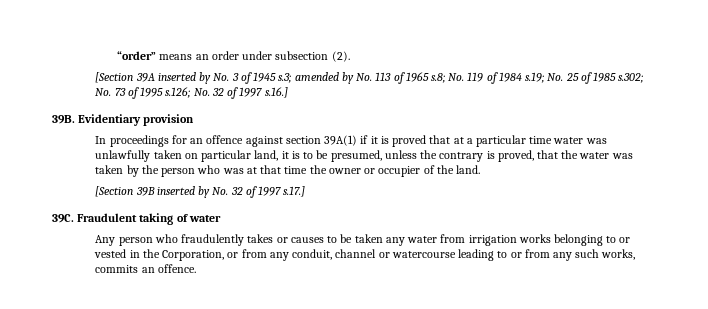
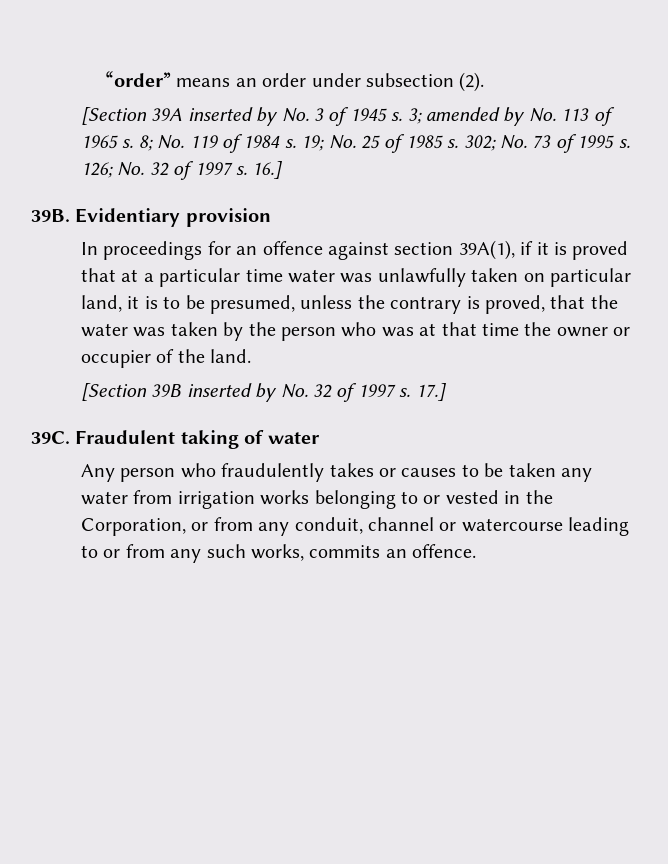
[278,73,292,83] s.3; -> [391,108,422,124] s. 3;
[431,73,446,83] s.8; -> [122,135,153,151] s. 8;
[525,72,545,83] s.19; -> [284,135,325,151] s. 19;
[618,73,644,83] s.302; -> [447,135,496,151] s. 302;
[165,87,288,99] s.126; No. 32 of 1997 s.16.] -> [618,139,630,148] [80,161,283,180] s. 126; No. 32 of 1997 s. 16.]
[324,135,358,146] 39A(1) -> [458,240,515,260] 39A(1),
[283,186,306,197] s.17.] -> [399,383,446,401] s. 17.]

